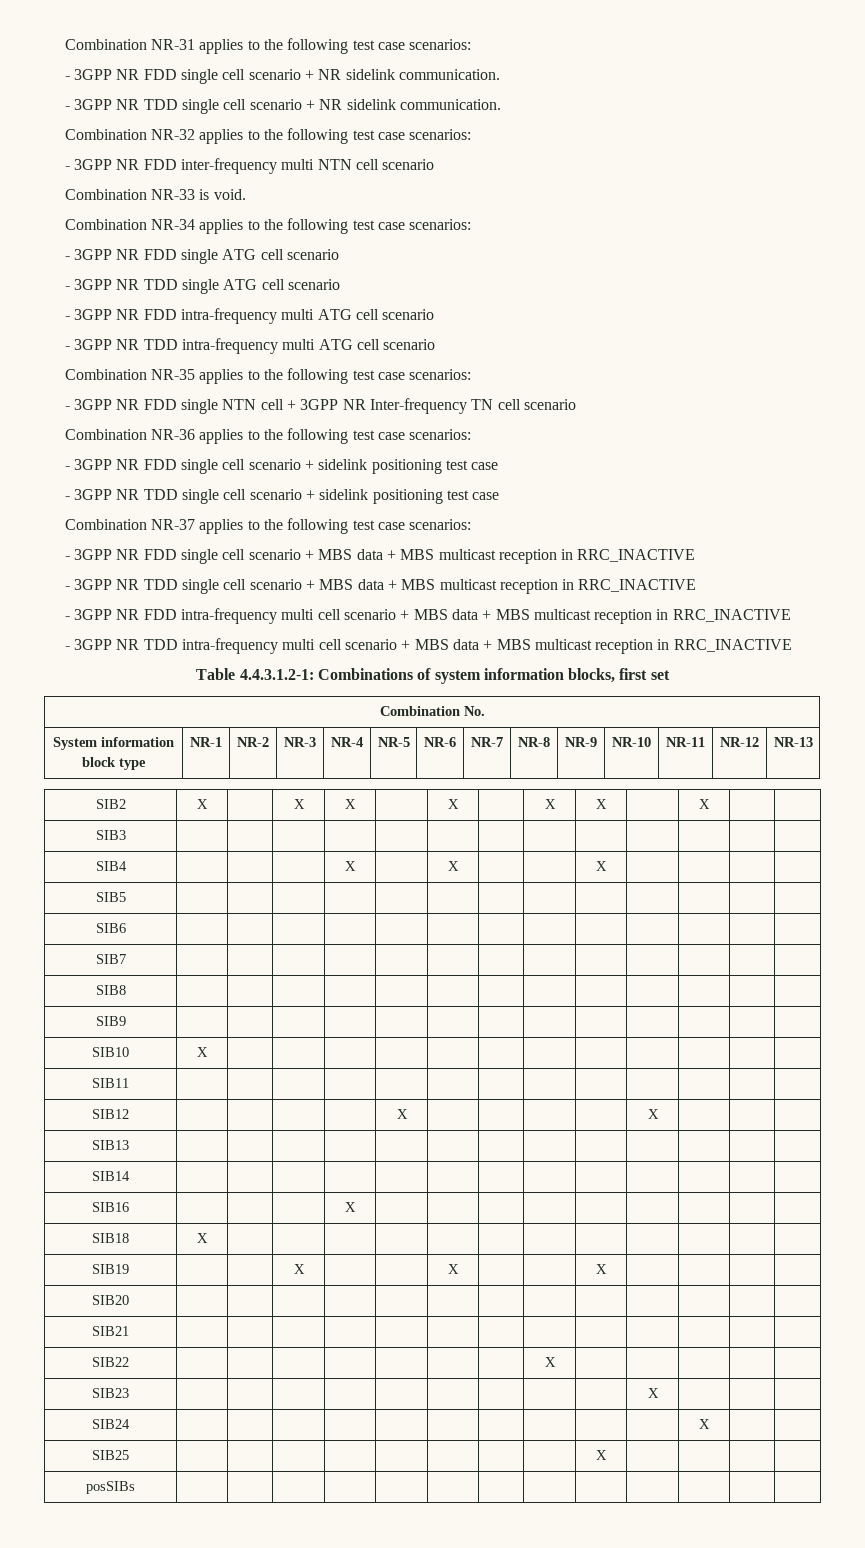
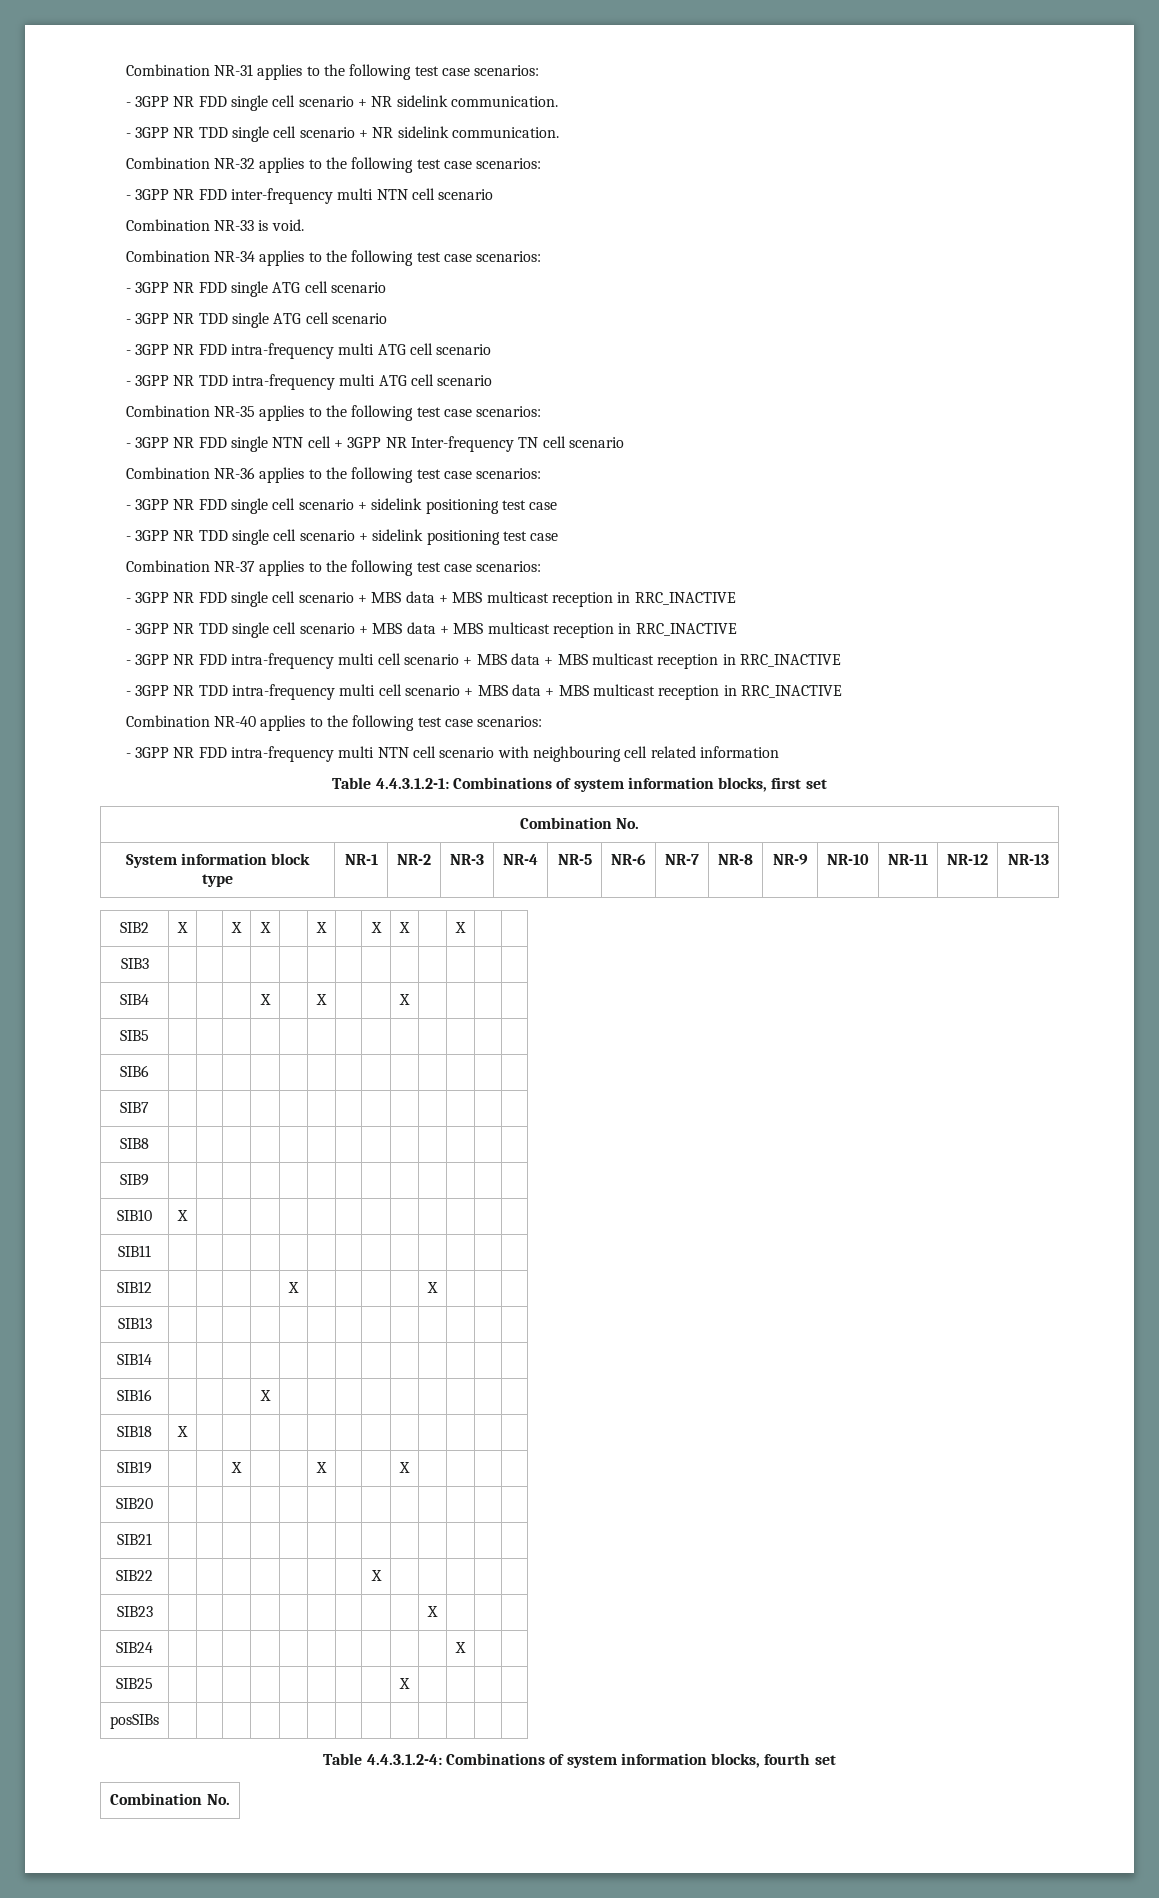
(792, 645) none -> [125,715,543,731] [125,746,779,762] // Combination NR-40 applies to the following test case scenarios: // - 3GPP NR FDD intra-frequency multi NTN cell scenario with neighbouring cell related information
(135, 1487) none -> [323,1753,836,1768] [110,1793,230,1805] // Table 4.4.3.1.2-4: Combinations of system information blocks, fourth set // Combination No.

